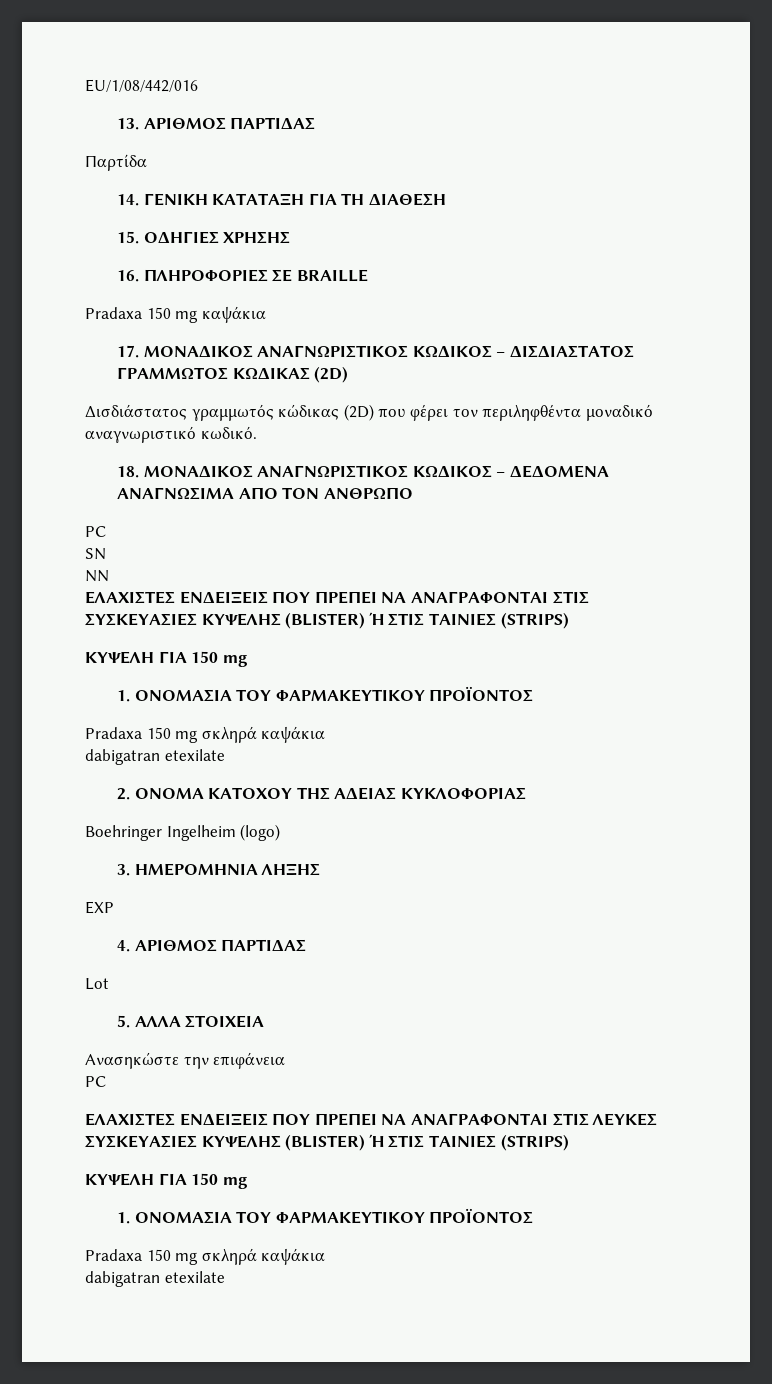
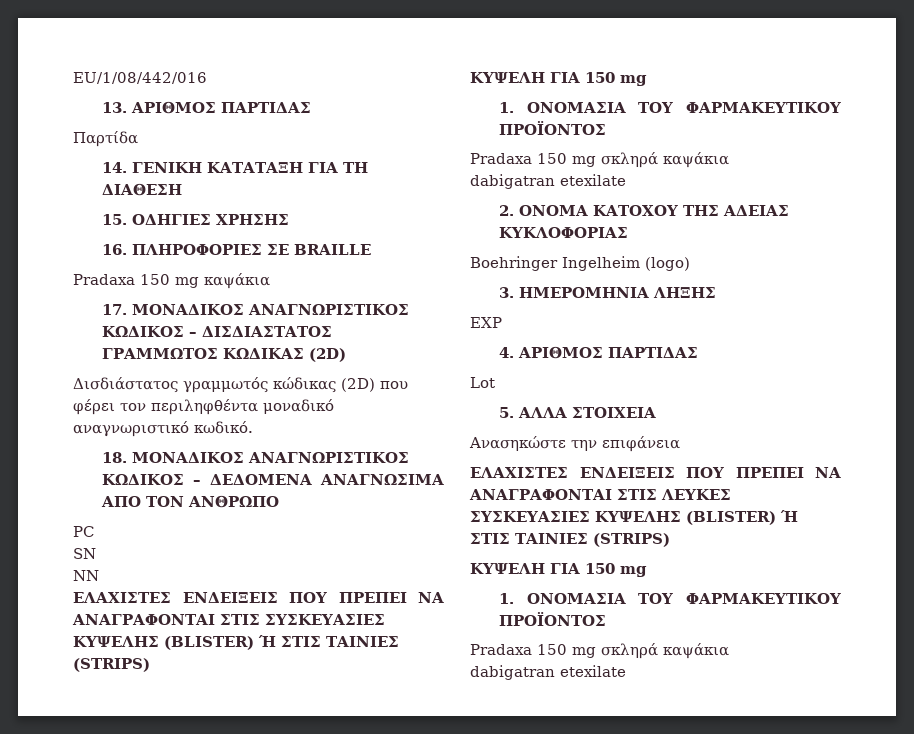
[85,1076,107,1087] // PC -> (680, 444) none

